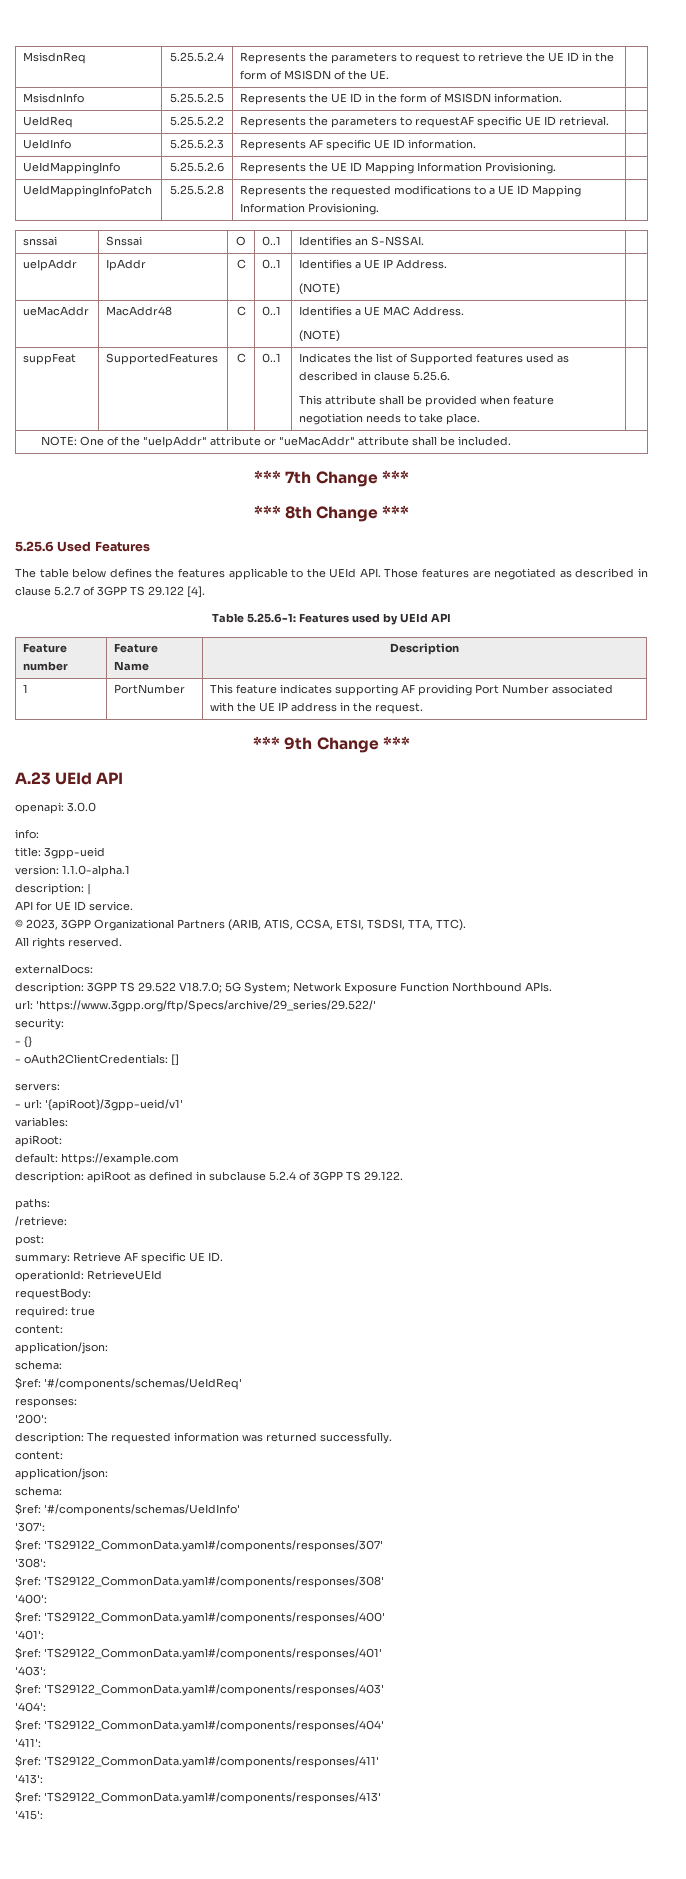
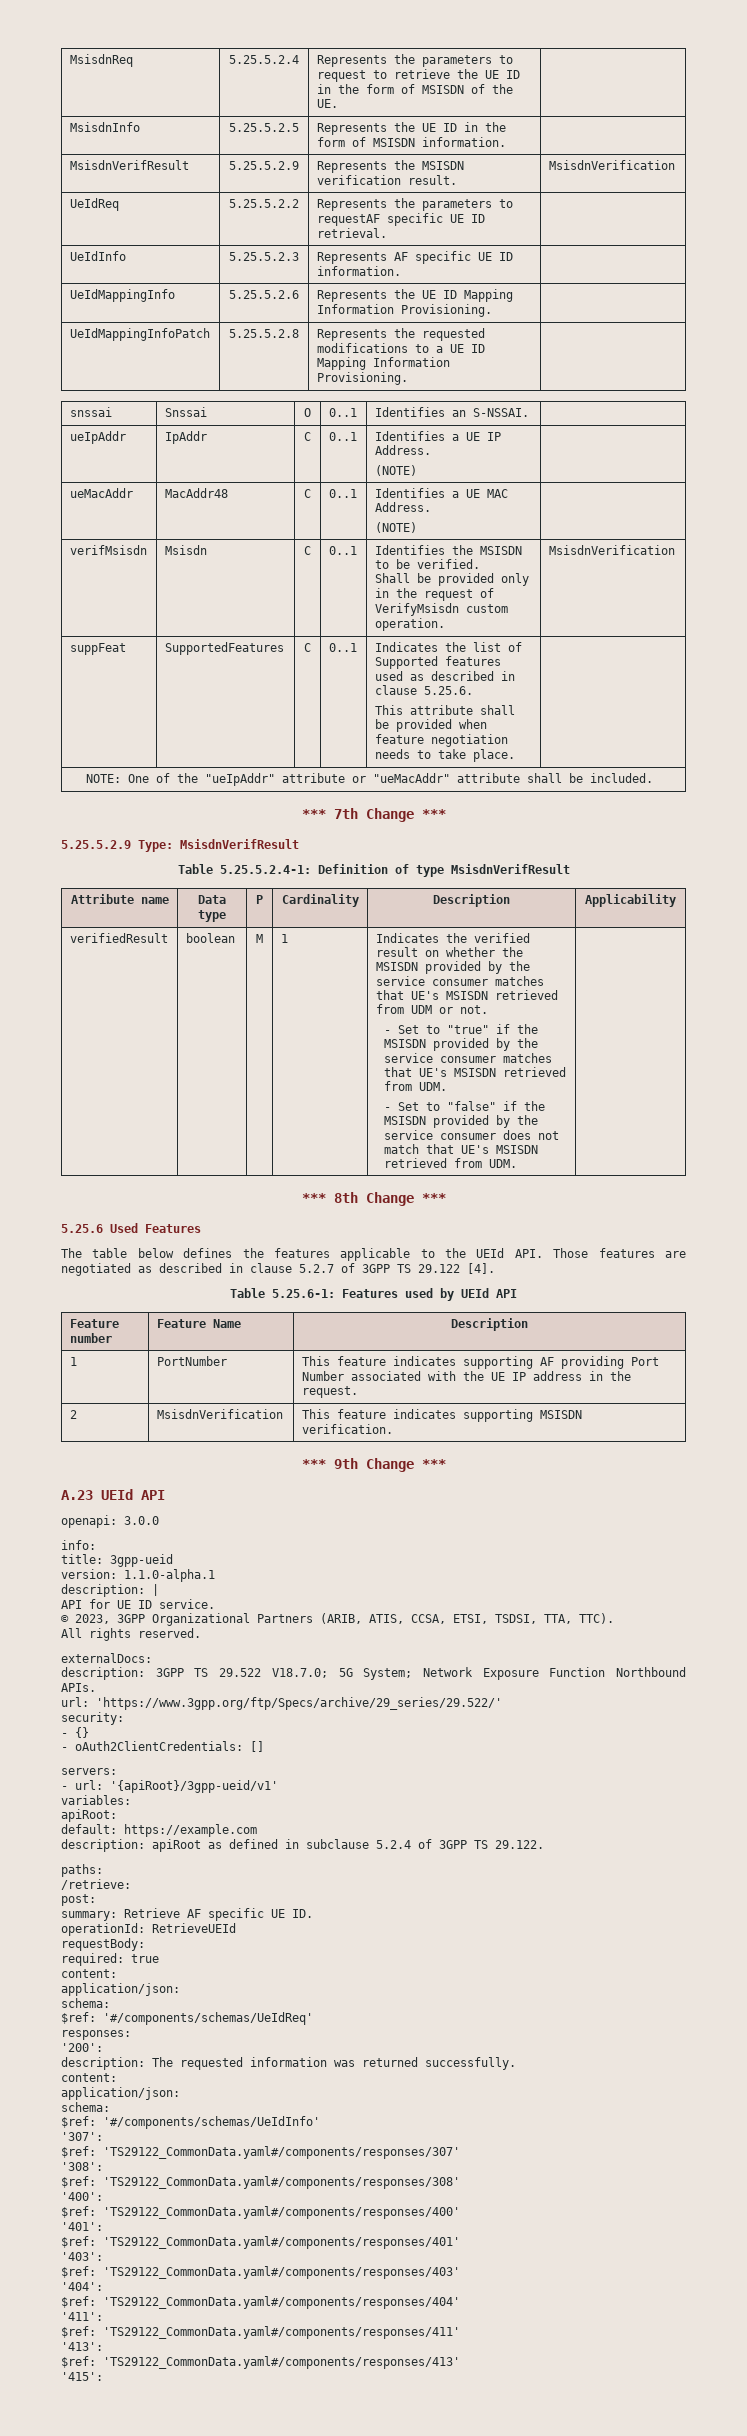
(563, 98) none -> [69,160,189,170] [229,161,299,170] [316,160,464,173] [316,175,457,185] [548,160,675,170] // MsisdnVerifResult | 5.25.5.2.9 | Represents the MSISDN verification result. | MsisdnVerification
(341, 336) none -> [69,545,147,555] [164,545,207,555] [304,546,311,555] [328,546,357,555] [374,545,522,555] [374,559,480,569] [374,573,529,586] [374,588,494,601] [374,603,508,616] [374,618,445,631] [548,545,675,555] // verifMsisdn | Msisdn | C | 0..1 | Identifies the MSISDN to be verified. // Shall be provided only in the request of VerifyMsisdn custom operation. | MsisdnVerification
(409, 476) none -> [61,839,299,852] [177,864,570,877] [70,894,169,904] [198,895,226,904] [198,910,226,922] [256,895,263,904] [281,894,359,907] [433,894,510,907] [585,894,676,907] [69,933,168,943] [185,933,235,943] [256,934,263,943] [280,934,288,943] [375,933,530,943] [375,947,523,957] [375,961,530,974] [375,976,544,986] [375,990,558,1000] [375,1004,488,1014] [383,1024,538,1034] [383,1038,538,1051] [383,1053,552,1063] [383,1067,566,1077] [383,1081,447,1091] [383,1101,545,1111] [383,1115,538,1128] [383,1130,559,1140] [383,1144,538,1154] [383,1158,517,1168] // 5.25.5.2.9 Type: MsisdnVerifResult // Table 5.25.5.2.4-1: Definition of type MsisdnVerifResult // Attribute name | Data type | P | Cardinality | Description | Applicability // verifiedResult | boolean | M | 1 | Indicates the verified result on whether the MSISDN provided by the service consumer matches that UE's MSISDN retrieved from UDM or not. // - Set to "true" if the MSISDN provided by the service consumer matches that UE's MSISDN retrieved from UDM. // - Set to "false" if the MSISDN provided by the service consumer does not match that UE's MSISDN retrieved from UDM. |
(424, 708) none -> [69,1410,77,1419] [156,1409,283,1419] [301,1409,582,1422] [301,1424,393,1434] // 2 | MsisdnVerification | This feature indicates supporting MSISDN verification.

